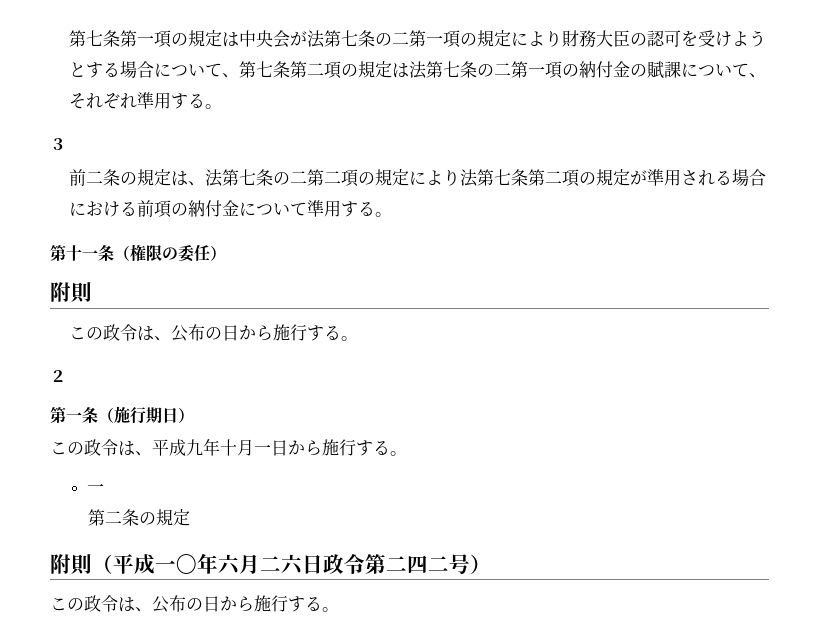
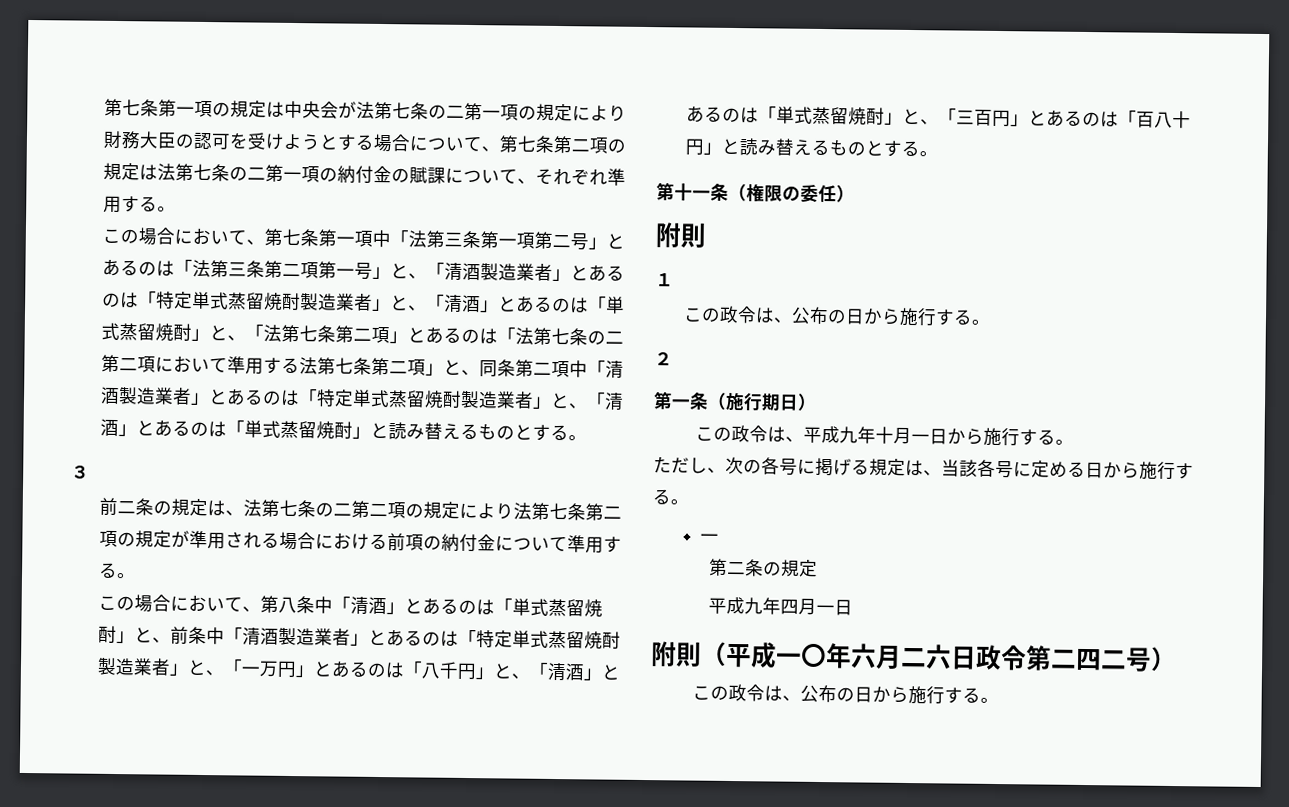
(222, 106) none -> [101,227,625,251] [101,258,625,282] [101,291,625,314] [100,322,624,346] [100,354,624,379] [99,386,624,411] [99,418,587,441] // この場合において、第七条第一項中「法第三条第一項第二号」とあるのは「法第三条第二項第一号」と、「清酒製造業者」とあるのは「特定単式蒸留焼酎製造業者」と、「清酒」とあるのは「単式蒸留焼酎」と、「法第七条第二項」とあるのは「法第七条の二第二項において準用する法第七条第二項」と、同条第二項中「清酒製造業者」とあるのは「特定単式蒸留焼酎製造業者」と、「清酒」とあるのは「単式蒸留焼酎」と読み替えるものとする。
(392, 214) none -> [97,594,603,618] [97,625,621,650] [96,657,621,682] [685,105,1191,129] [684,138,938,157] // この場合において、第八条中「清酒」とあるのは「単式蒸留焼酎」と、前条中「清酒製造業者」とあるのは「特定単式蒸留焼酎製造業者」と、「一万円」とあるのは「八千円」と、「清酒」とあるのは「単式蒸留焼酎」と、「三百円」とあるのは「百八十円」と読み替えるものとする。
(92, 292) none -> [655,273,674,287] // １
(407, 453) none -> [653,456,1194,481] [652,489,689,505] // ただし、次の各号に掲げる規定は、当該各号に定める日から施行する。
(190, 517) none -> [708,596,854,616] // 平成九年四月一日

